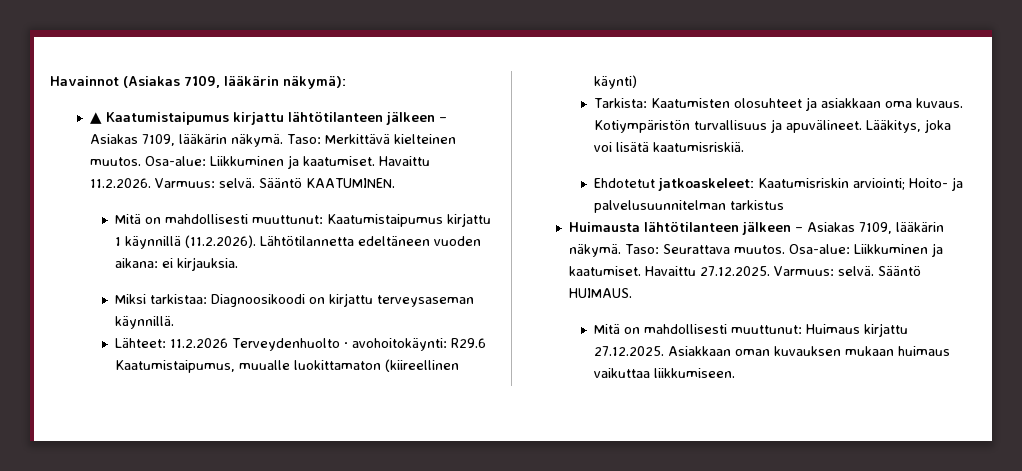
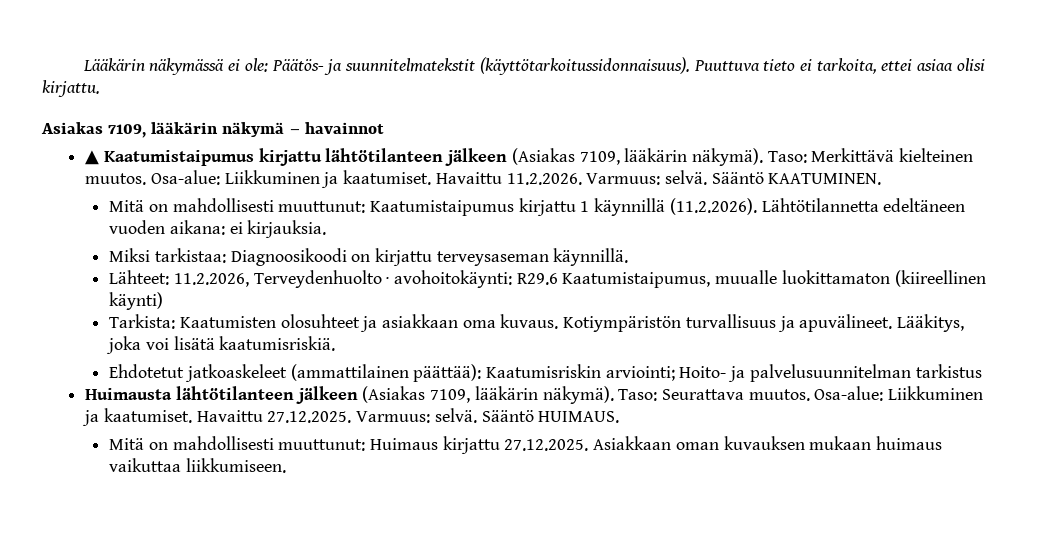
[50,75,346,89] Havainnot (Asiakas 7109, lääkärin näkymä): -> [82,57,985,75] [42,80,100,97] [41,122,384,138] Lääkärin näkymässä ei ole: Päätös- ja suunnitelmatekstit (käyttötarkoitussidonnaisuus). Puuttuva tieto ei tarkoita, ettei asiaa olisi kirjattu. // Asiakas 7109, lääkärin näkymä – havainnot
[439,117,448,122] [90,134,284,147] – Asiakas 7109, lääkärin näkymä. -> [511,148,763,166] (Asiakas 7109, lääkärin näkymä).
[169,338,228,348] 11.2.2026 -> [173,273,249,287] 11.2.2026,
[657,178,754,191] jatkoaskeleet: -> [184,364,482,382] jatkoaskeleet (ammattilainen päättää):
[795,222,945,234] [569,244,622,257] – Asiakas 7109, lääkärin näkymä. -> [362,386,614,404] (Asiakas 7109, lääkärin näkymä).

